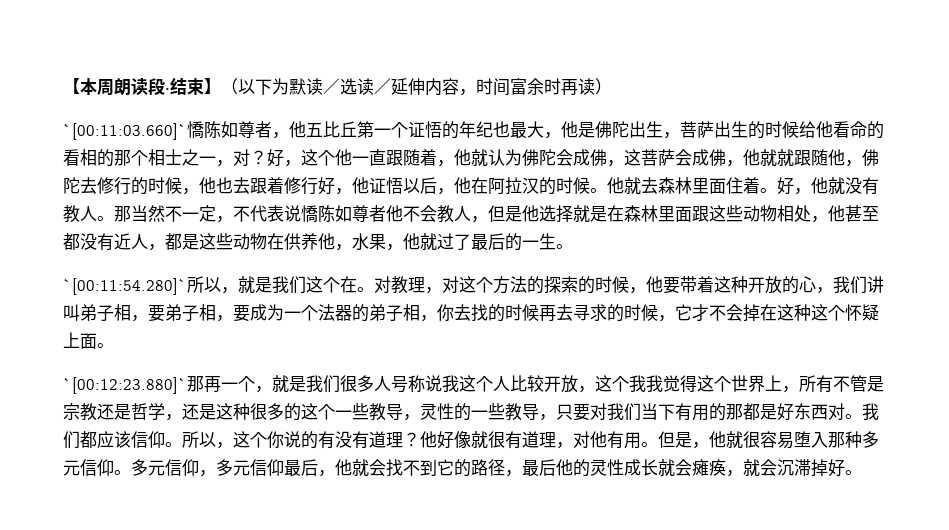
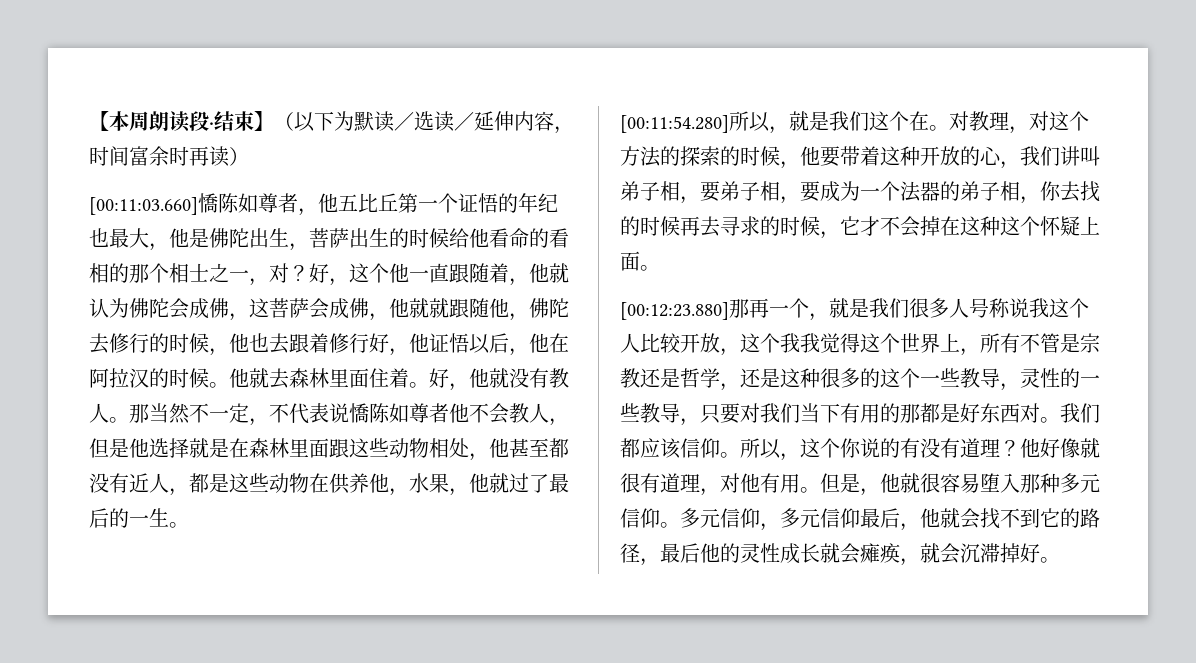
[63,123,187,140] `[00:11:03.660]` -> [89,197,198,215] [00:11:03.660]
[63,278,187,295] `[00:11:54.280]` -> [620,115,729,133] [00:11:54.280]
[63,377,187,394] `[00:12:23.880]` -> [620,302,729,320] [00:12:23.880]

